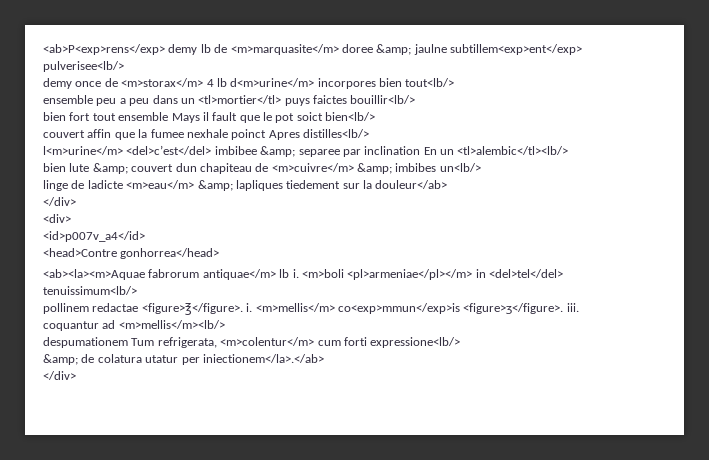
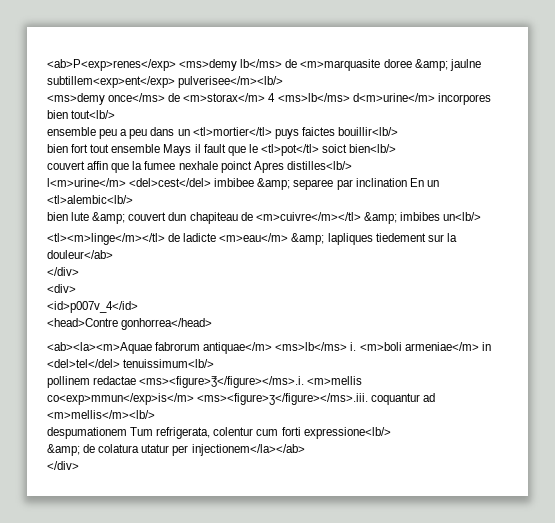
[43,44,339,55] <ab>P<exp>rens</exp> demy lb de <m>marquasite</m> -> [47,59,381,71] <ab>P<exp>renes</exp> <ms>demy lb</ms> de <m>marquasite
[43,61,124,72] [43,78,102,89] pulverisee<lb/> // demy once -> [178,76,284,88] [47,93,166,105] pulverisee</m><lb/> // <ms>demy once</ms>
[216,78,227,87] lb -> [277,93,350,102] <ms>lb</ms>
[275,113,295,123] pot -> [260,144,319,156] <tl>pot</tl>
[126,145,212,155] <del>c’est</del> -> [129,178,212,187] <del>cest</del>
[457,146,569,155] <tl>alembic</tl><lb/> -> [47,195,133,204] <tl>alembic<lb/>
[271,163,354,172] <m>cuivre</m> -> [255,212,361,221] <m>cuivre</m></tl>
[43,180,68,191] linge -> [47,233,165,245] <tl><m>linge</m></tl>
[43,231,145,242] <id>p007v_a4</id> -> [47,301,138,313] <id>p007v_4</id>
[279,269,290,278] lb -> [275,342,348,351] <ms>lb</ms>
[347,269,473,280] <pl>armeniae</pl></m> -> [404,342,479,351] armeniae</m>
[141,303,579,315] <figure>℥</figure>. i. <m>mellis</m> co<exp>mmun</exp>is <figure>ʒ</figure>. iii. -> [139,376,363,388] [47,393,369,405] <ms><figure>℥</figure></ms>.i. <m>mellis co<exp>mmun</exp>is</m> <ms><figure>ʒ</figure></ms>.iii.
[220,337,315,346] <m>colentur</m> -> [213,427,254,436] colentur
[202,354,324,363] iniectionem</la>.</ab> -> [191,444,305,456] injectionem</la></ab>

